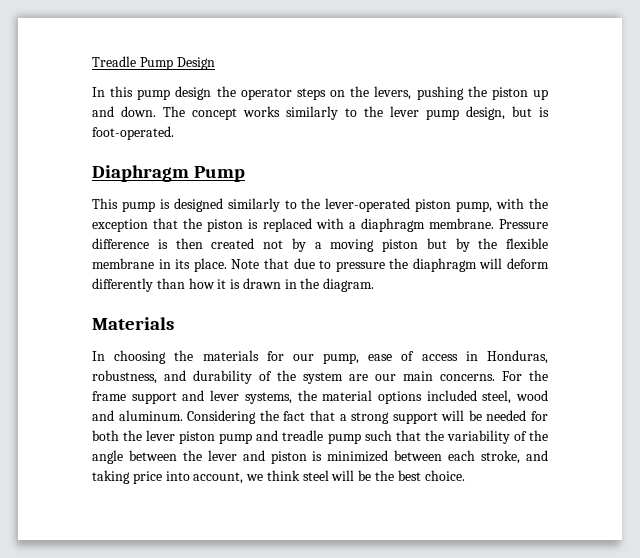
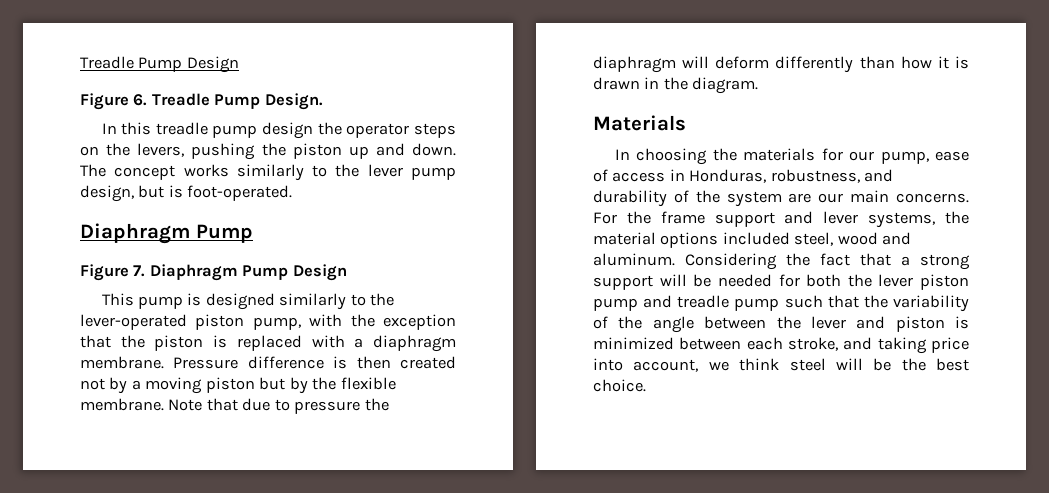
(215, 63) none -> [80,93,323,110] // Figure 6. Treadle Pump Design.
(134, 91) none -> [155,122,208,135] treadle
(246, 174) none -> [80,264,347,281] // Figure 7. Diaphragm Pump Design
[92,258,227,272] membrane in its place. -> [80,398,164,411] membrane.

